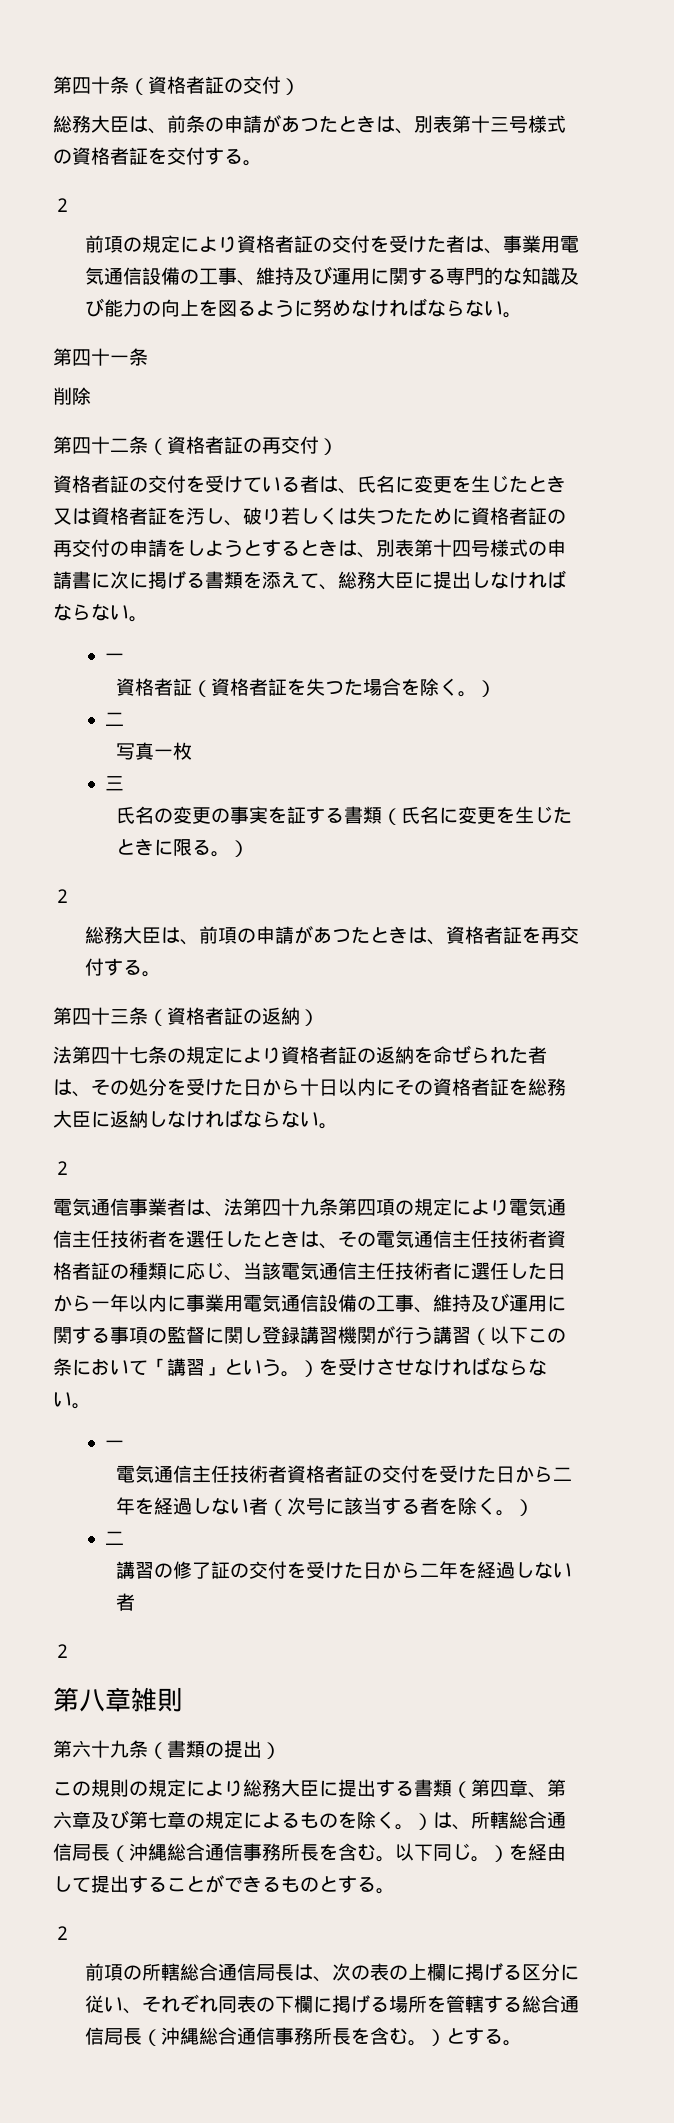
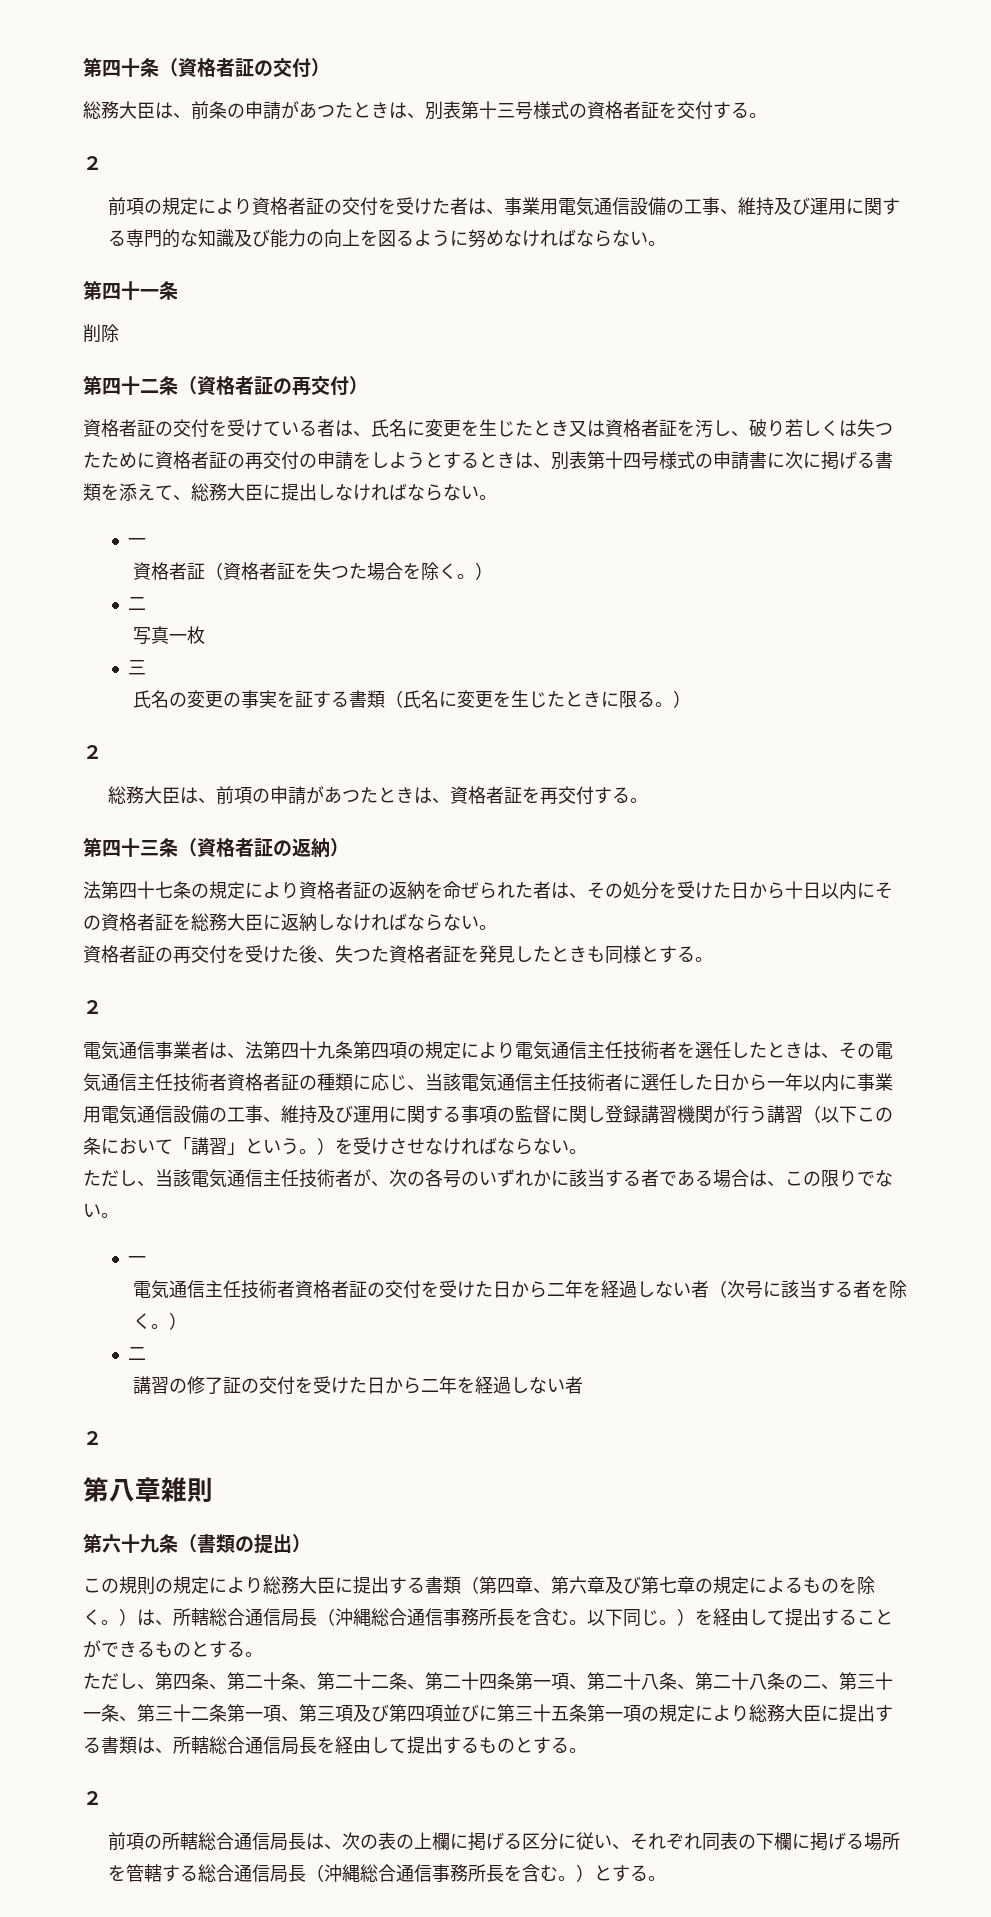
(338, 1126) none -> [83,945,713,964] // 資格者証の再交付を受けた後、失つた資格者証を発見したときも同様とする。
(91, 1406) none -> [83,1169,893,1188] [83,1203,119,1218] // ただし、当該電気通信主任技術者が、次の各号のいずれかに該当する者である場合は、この限りでない。
(395, 1891) none -> [83,1672,893,1690] [83,1704,893,1722] [83,1736,587,1755] // ただし、第四条、第二十条、第二十二条、第二十四条第一項、第二十八条、第二十八条の二、第三十一条、第三十二条第一項、第三項及び第四項並びに第三十五条第一項の規定により総務大臣に提出する書類は、所轄総合通信局長を経由して提出するものとする。

